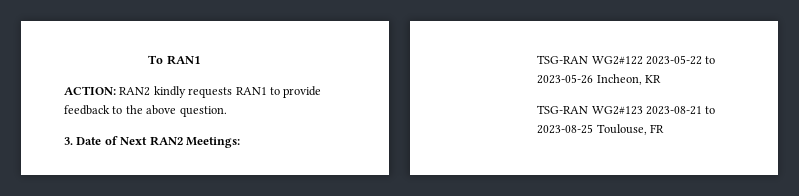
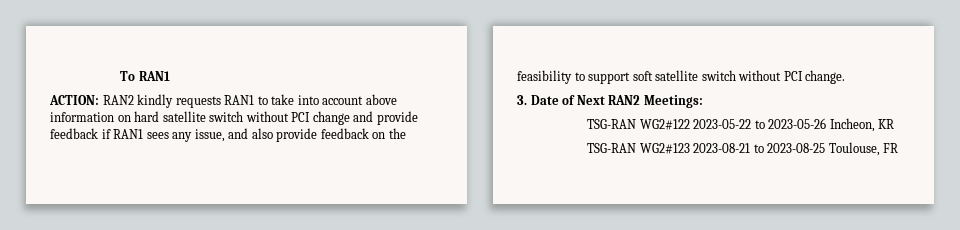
[283,86,322,98] [64,105,227,117] provide feedback to the above question. -> [271,94,397,105] [50,111,418,125] [50,128,406,142] [517,70,846,84] take into account above information on hard satellite switch without PCI change and provide feedback if RAN1 sees any issue, and also provide feedback on the feasibility to support soft satellite switch without PCI change.

